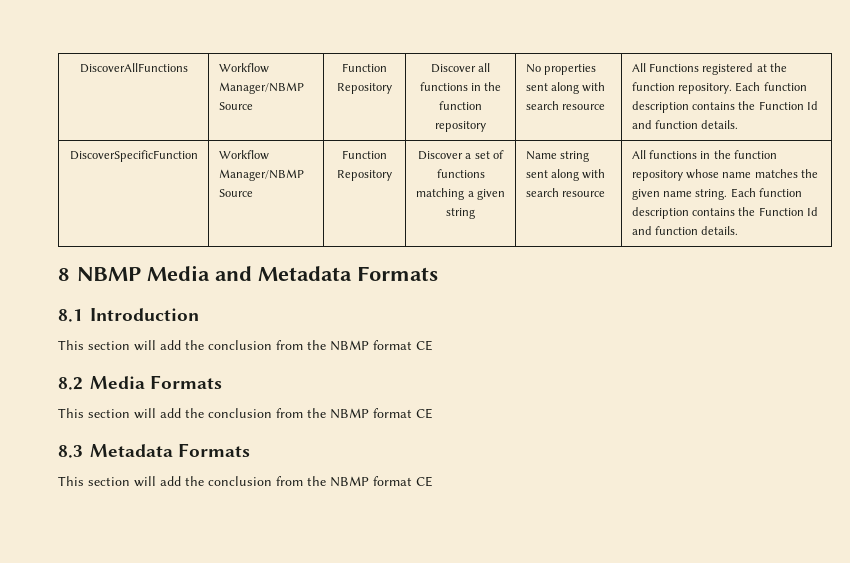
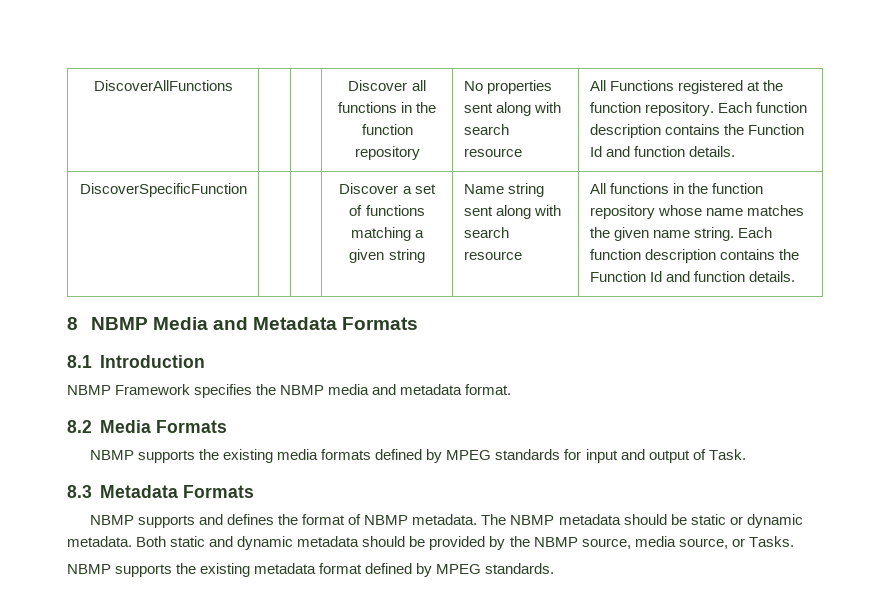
[218,63,269,73] [218,82,304,94] [218,102,253,110] [342,63,387,72] [337,83,392,94] Workflow Manager/NBMP Source | Function Repository -> (233, 85) |
[218,150,269,160] [218,169,304,181] [218,189,253,197] [342,150,387,159] [337,170,392,181] Workflow Manager/NBMP Source | Function Repository -> (247, 190) |
[58,340,433,351] [58,375,223,390] [58,408,433,419] [58,443,251,458] [58,476,433,487] This section will add the conclusion from the NBMP format CE // 8.2 Media Formats // This section will add the conclusion from the NBMP format CE // 8.3 Metadata Formats // This section will add the conclusion from the NBMP format CE -> [67,384,512,398] [67,420,227,433] [89,449,746,463] [67,485,254,498] [89,514,803,528] [67,536,794,550] [67,563,555,577] NBMP Framework specifies the NBMP media and metadata format. // 8.2 Media Formats // NBMP supports the existing media formats defined by MPEG standards for input and output of Task. // 8.3 Metadata Formats // NBMP supports and defines the format of NBMP metadata. The NBMP metadata should be static or dynamic metadata. Both static and dynamic metadata should be provided by the NBMP source, media source, or Tasks. // NBMP supports the existing metadata format defined by MPEG standards.

